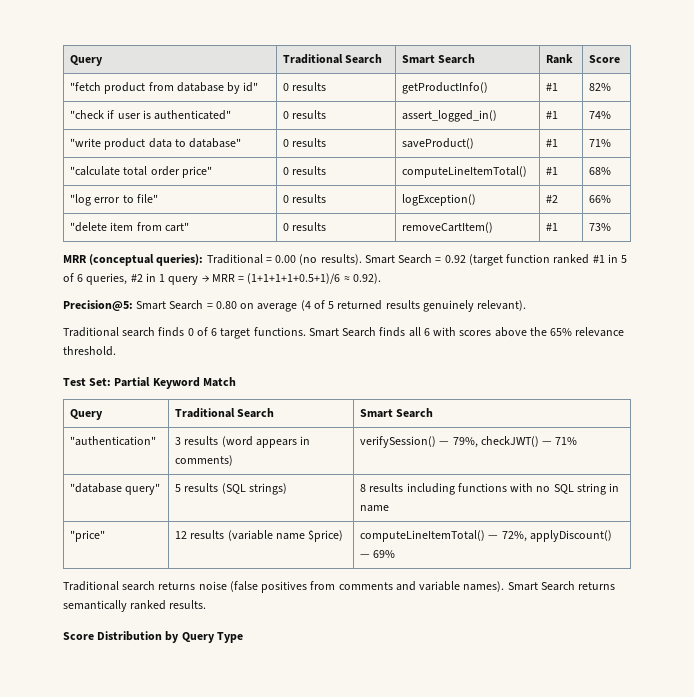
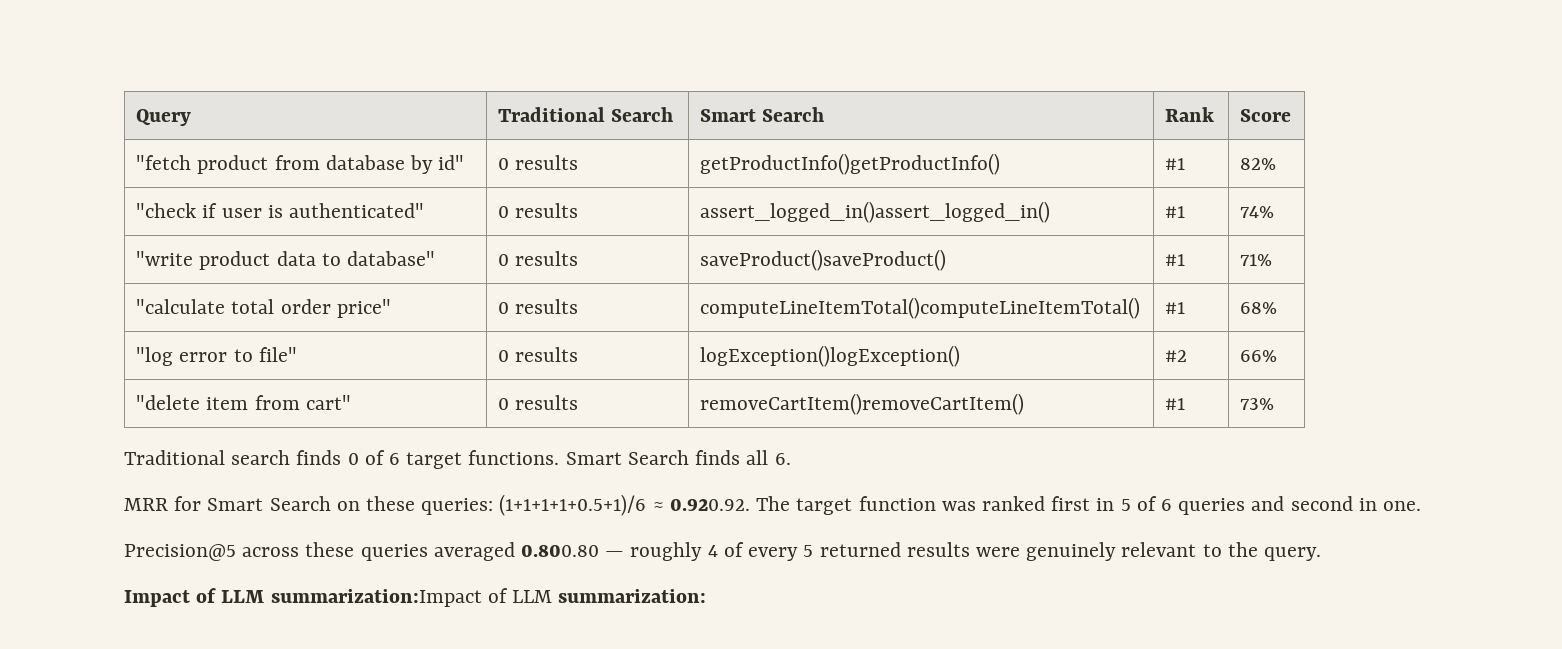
[402,82,489,94] getProductInfo() -> [700,153,1001,175] getProductInfo()getProductInfo()
[402,110,498,122] assert_logged_in() -> [700,201,1051,223] assert_logged_in()assert_logged_in()
[402,138,475,149] saveProduct() -> [700,249,947,271] saveProduct()saveProduct()
[402,166,528,178] computeLineItemTotal() -> [700,297,1141,319] computeLineItemTotal()computeLineItemTotal()
[402,194,477,206] logException() -> [700,345,961,367] logException()logException()
[402,222,494,233] removeCartItem() -> [700,393,1025,415] removeCartItem()removeCartItem()
[63,254,628,266] [63,273,381,285] [63,300,527,312] // MRR (conceptual queries): Traditional = 0.00 (no results). Smart Search = 0.92 (target function ranked #1 in 5 of 6 queries, #2 in 1 query → MRR = (1+1+1+1+0.5+1)/6 ≈ 0.92). // Precision@5: Smart Search = 0.80 on average (4 of 5 returned results genuinely relevant). -> (1275, 404) none
[423,327,625,337] [63,346,116,356] [63,377,236,389] [70,409,104,420] [175,408,275,418] [360,408,434,418] [70,436,157,446] [175,436,311,448] [175,455,234,466] [360,436,578,448] [70,483,161,495] [175,483,287,495] [360,483,620,495] [360,505,390,512] [70,530,106,542] [175,530,344,542] [360,530,612,542] [360,550,396,558] [63,581,616,593] [63,600,207,612] [63,631,243,643] 6 with scores above the 65% relevance threshold. // Test Set: Partial Keyword Match // Query | Traditional Search | Smart Search // "authentication" | 3 results (word appears in comments) | verifySession() — 79%, checkJWT() — 71% // "database query" | 5 results (SQL strings) | 8 results including functions with no SQL string in name // "price" | 12 results (variable name $price) | computeLineItemTotal() — 72%, applyDiscount() — 69% // Traditional search returns noise (false positives from comments and variable names). Smart Search returns semantically ranked results. // Score Distribution by Query Type -> [774,453,791,465] [124,494,1422,516] [124,542,1321,561] [124,588,707,607] 6. // MRR for Smart Search on these queries: (1+1+1+1+0.5+1)/6 ≈ 0.920.92. The target function was ranked first in 5 of 6 queries and second in one. // Precision@5 across these queries averaged 0.800.80 — roughly 4 of every 5 returned results were genuinely relevant to the query. // Impact of LLM summarization:Impact of LLM summarization:

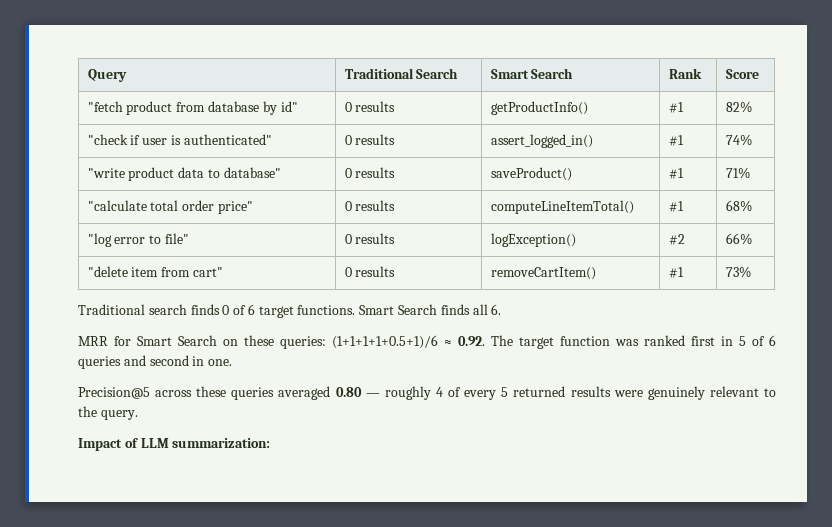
[700,153,1001,175] getProductInfo()getProductInfo() -> [490,101,588,115] getProductInfo()
[700,201,1051,223] assert_logged_in()assert_logged_in() -> [490,134,593,148] assert_logged_in()
[700,249,947,271] saveProduct()saveProduct() -> [490,167,572,181] saveProduct()
[700,297,1141,319] computeLineItemTotal()computeLineItemTotal() -> [490,200,634,214] computeLineItemTotal()
[700,345,961,367] logException()logException() -> [490,233,576,247] logException()
[700,393,1025,415] removeCartItem()removeCartItem() -> [490,267,596,280] removeCartItem()
[669,498,750,511] 0.920.92. -> [458,336,485,346] 0.92.
[521,544,600,557] 0.800.80 -> [335,387,362,397] 0.80
[270,588,553,607] summarization:Impact of LLM -> (169, 443) none

